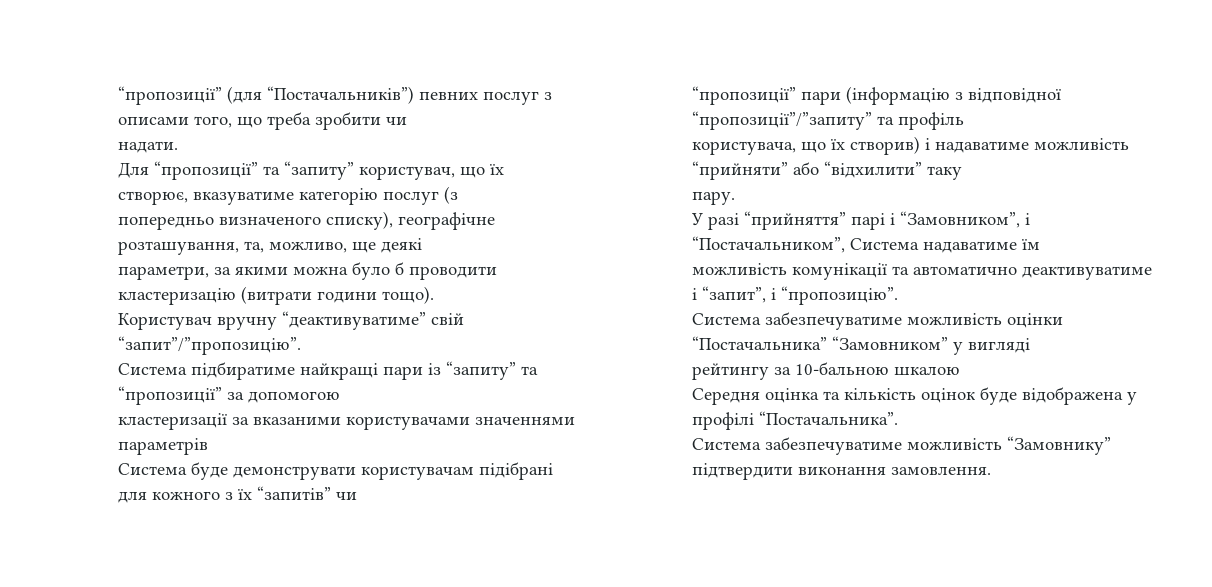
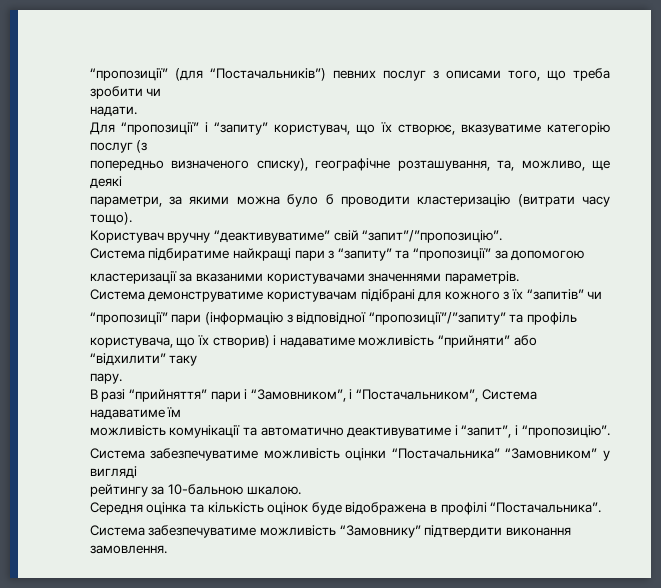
[263,166,281,175] та -> [204,122,208,132] і
[317,291,378,303] години -> [581,196,610,207] часу
[428,363,442,375] із -> [328,250,335,259] з
[118,438,209,455] [118,462,357,480] параметрів // Система буде демонструвати -> [444,271,519,284] [89,289,264,302] параметрів. // Система демонструватиме
[691,213,704,226] У -> [89,389,98,399] В
[851,213,886,230] парі -> [210,391,241,402] пари
[894,366,961,376] шкалою -> [246,486,301,495] шкалою.
[1127,392,1138,405] у -> [430,504,438,512] в

